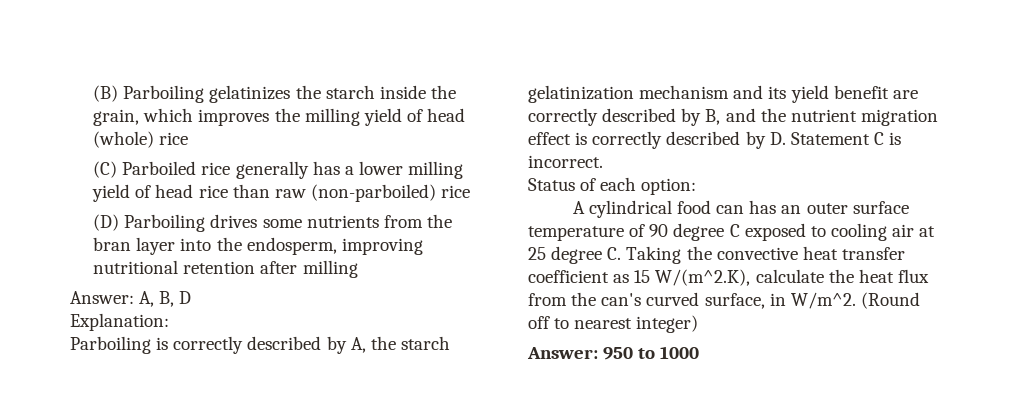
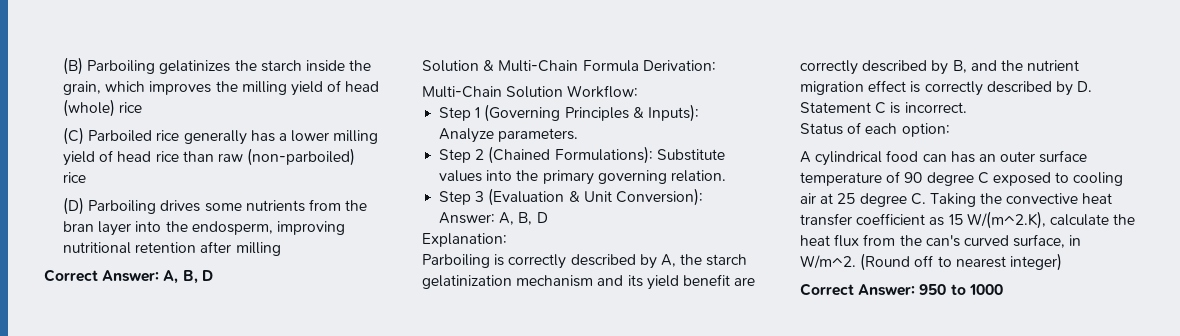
(358, 269) none -> [44,269,213,284] [422,60,716,72] [422,85,639,98] [439,104,699,122] [439,128,579,143] [439,146,725,164] [439,170,726,185] [439,188,703,206] Correct Answer: A, B, D // Solution & Multi-Chain Formula Derivation: // Multi-Chain Solution Workflow: // Step 1 (Governing Principles & Inputs): Analyze parameters. // Step 2 (Chained Formulations): Substitute values into the primary governing relation. // Step 3 (Evaluation & Unit Conversion):
(699, 324) none -> [800,283,854,296] Correct

